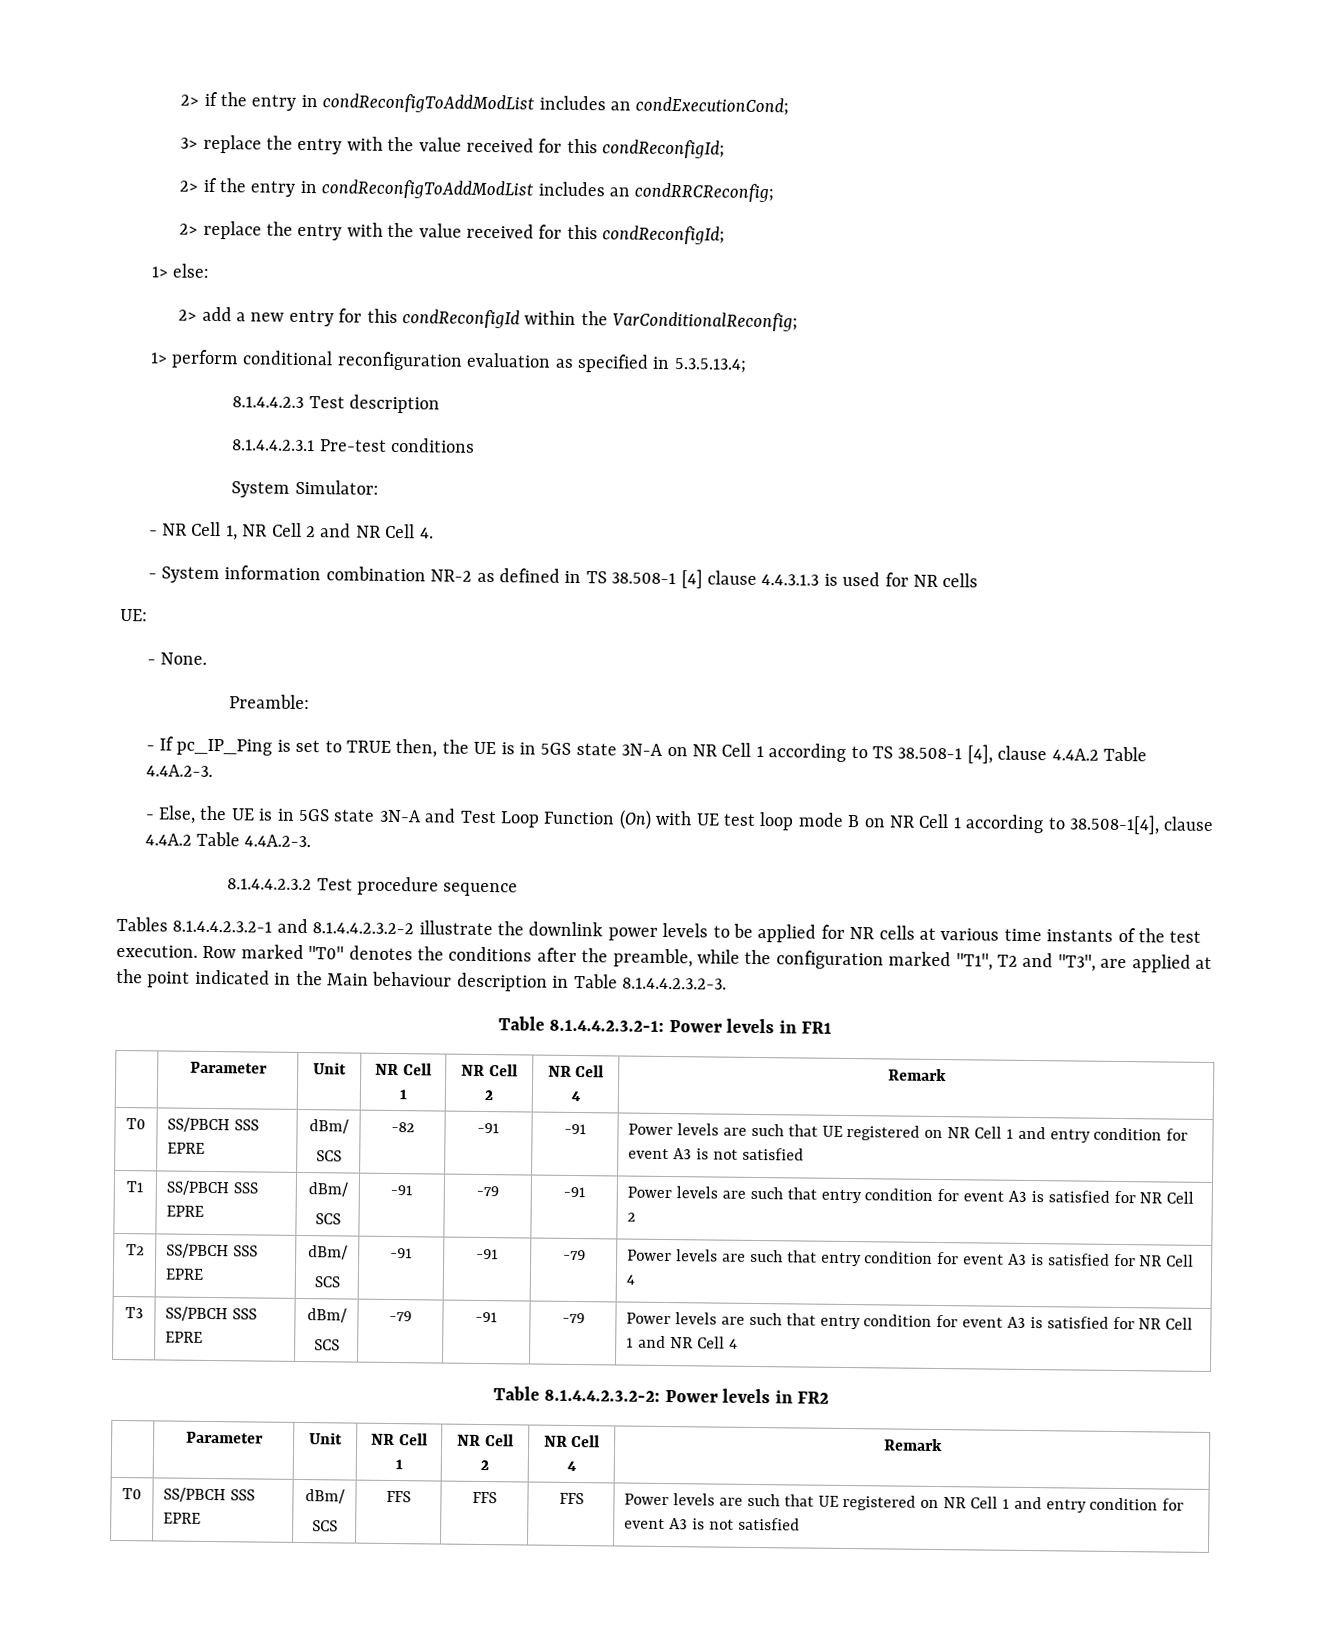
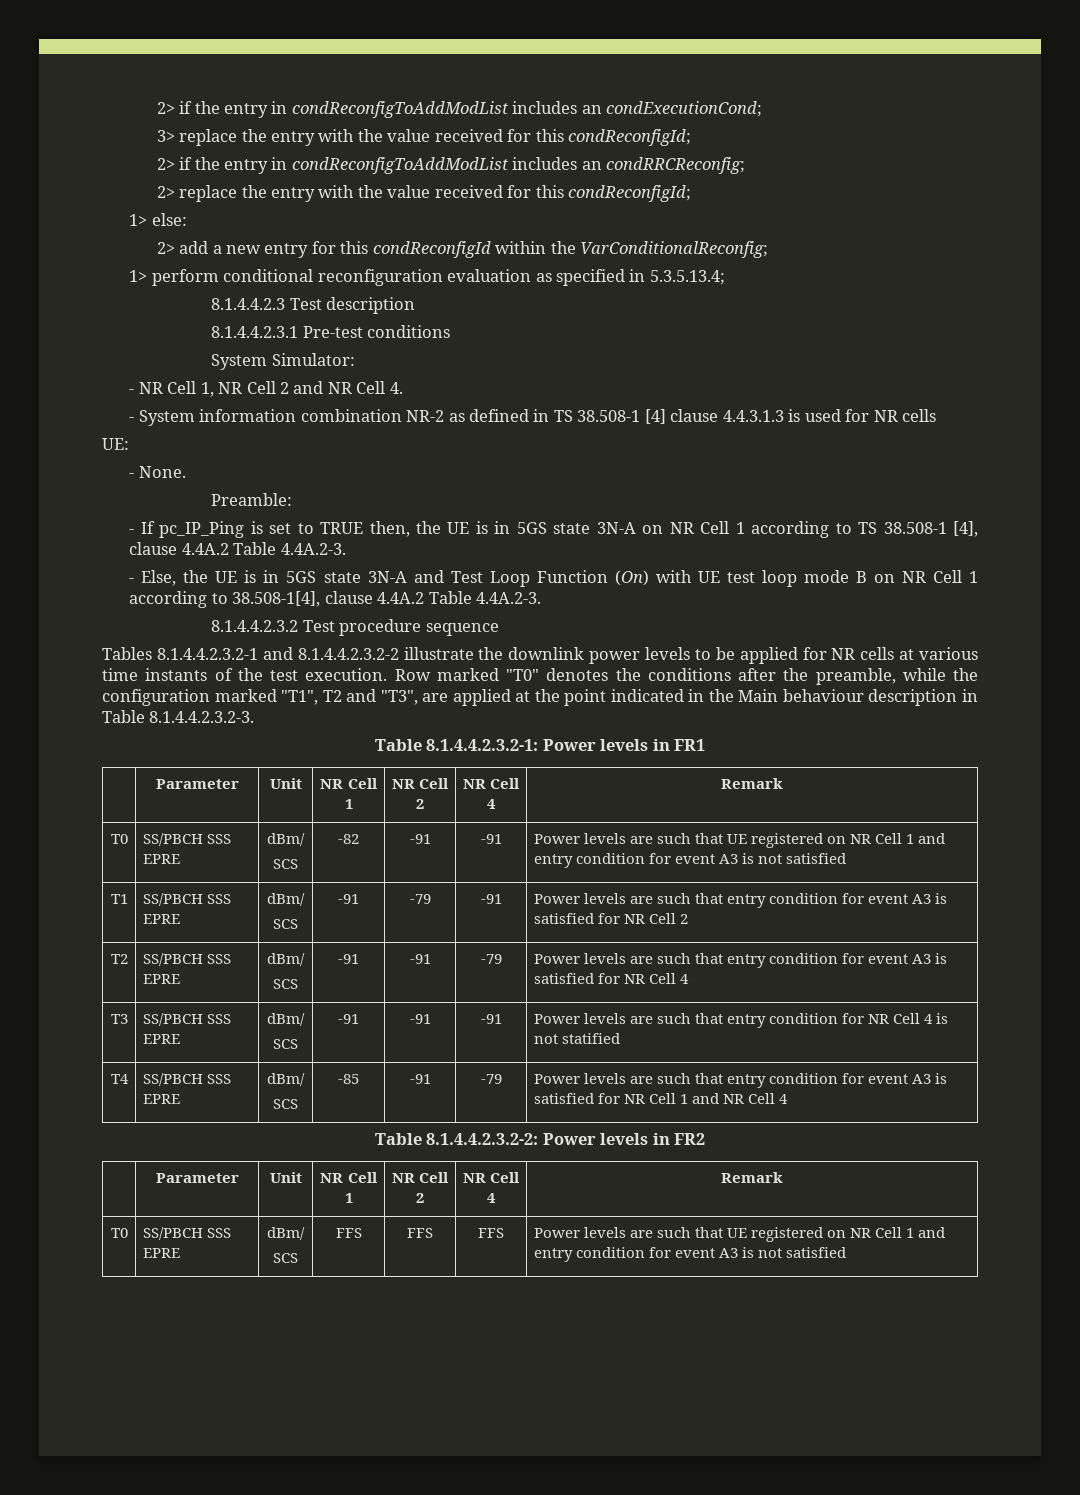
[389,1310,412,1322] -79 -> [338,1014,359,1024] [409,1014,431,1024] [480,1014,502,1024] [533,1013,949,1028] [533,1033,620,1044] [110,1074,129,1084] [142,1073,231,1086] [142,1094,180,1104] [267,1073,305,1086] [273,1099,298,1109] [338,1074,359,1084] -91 | -91 | -91 | Power levels are such that entry condition for NR Cell 4 is not statified // T4 | SS/PBCH SSS EPRE | dBm/ // SCS | -85

